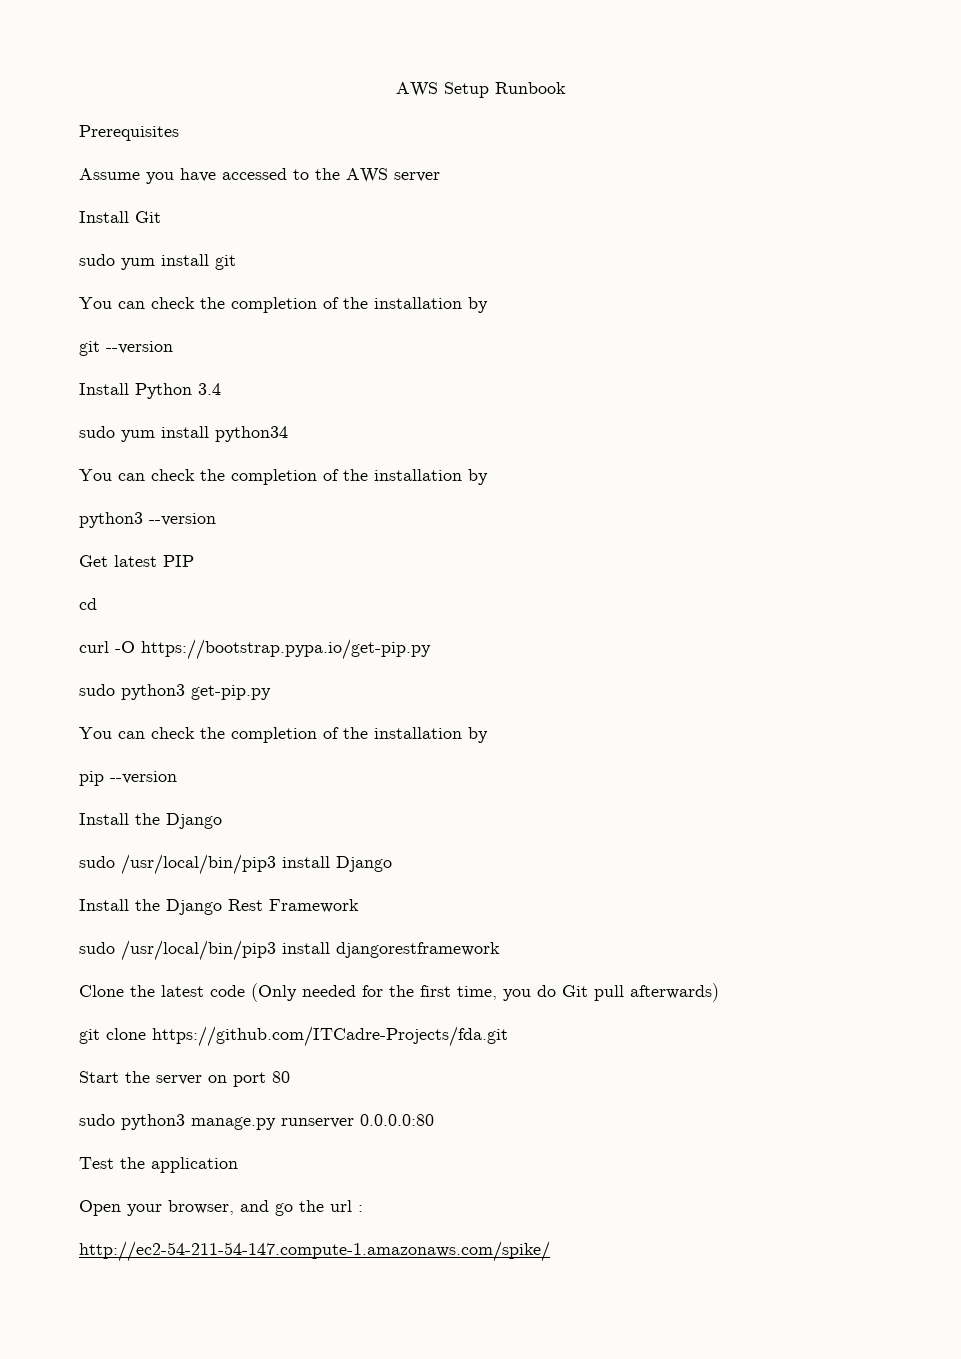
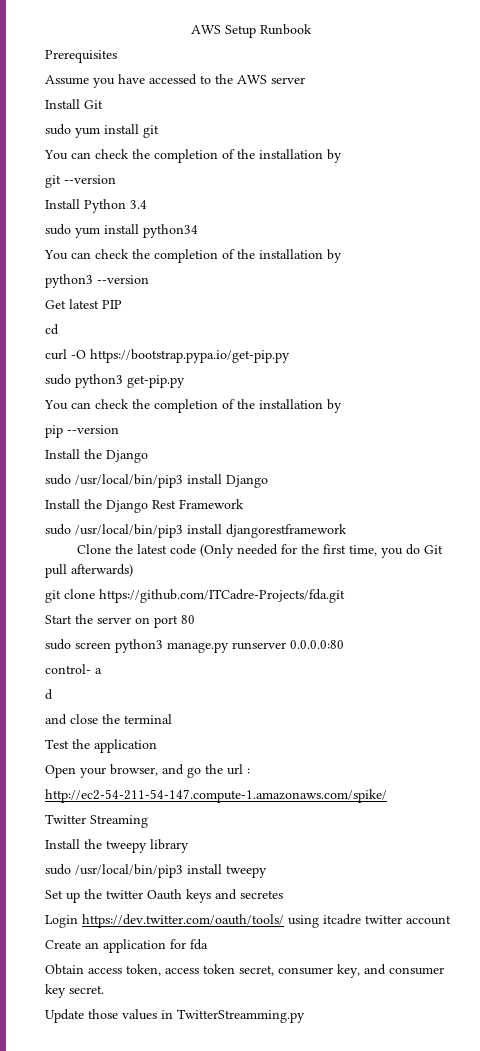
(115, 1120) none -> [75,642,111,649] screen
(434, 1120) none -> [45,664,102,674] [45,689,53,700] [45,714,172,725] // control- a // d // and close the terminal
(550, 1251) none -> [45,814,148,828] [45,839,189,853] [45,864,267,878] [45,889,283,903] [45,914,451,928] [45,939,208,953] [45,964,444,978] [45,984,104,998] [45,1009,305,1023] // Twitter Streaming // Install the tweepy library // sudo /usr/local/bin/pip3 install tweepy // Set up the twitter Oauth keys and secretes // Login https://dev.twitter.com/oauth/tools/ using itcadre twitter account // Create an application for fda // Obtain access token, access token secret, consumer key, and consumer key secret. // Update those values in TwitterStreamming.py

